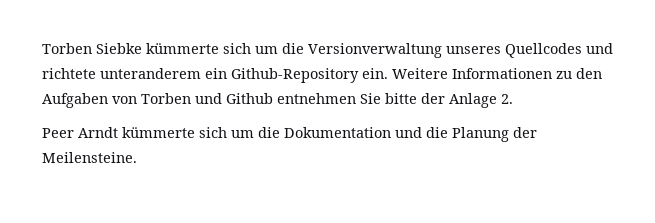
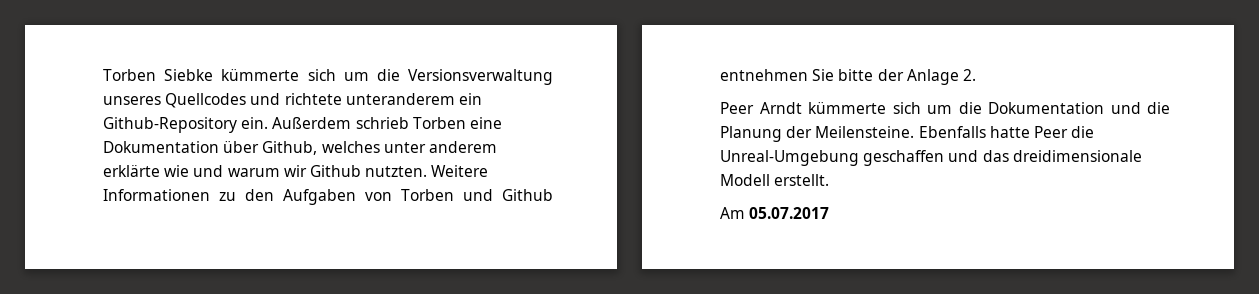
[308,43,442,58] Versionverwaltung -> [408,69,553,85] Versionsverwaltung
(388, 73) none -> [272,117,502,129] [103,141,497,155] [103,165,428,177] Außerdem schrieb Torben eine Dokumentation über Github, welches unter anderem erklärte wie und warum wir Github nutzten.
(137, 157) none -> [918,126,1095,138] [720,150,1142,166] [720,174,830,186] [720,207,830,219] Ebenfalls hatte Peer die Unreal-Umgebung geschaffen und das dreidimensionale Modell erstellt. // Am 05.07.2017

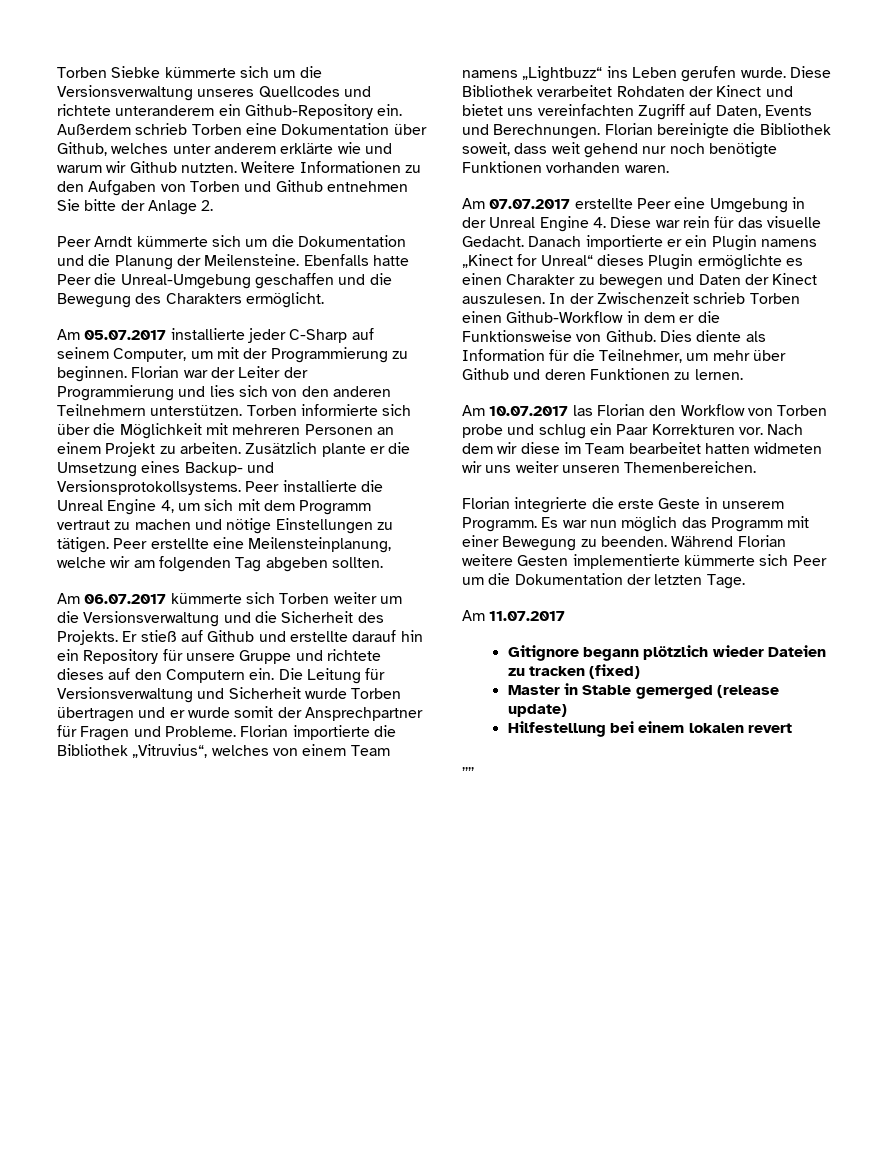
[982,150,1142,162] [720,174,830,186] [720,207,830,219] das dreidimensionale Modell erstellt. // Am 05.07.2017 -> [369,273,392,285] [57,292,324,308] [57,328,374,343] [57,347,408,363] [57,366,308,382] [57,385,391,401] [57,404,412,416] [57,423,394,439] [57,442,411,457] [57,461,274,477] [57,480,383,495] [57,499,372,515] [57,518,393,534] [57,537,392,553] [57,556,383,572] [57,592,402,604] [57,611,384,627] [57,630,423,645] [57,649,381,664] [57,668,386,684] [57,687,402,703] [57,706,423,722] [57,725,396,741] [57,744,390,758] [462,66,831,82] [462,85,793,97] [462,104,812,120] [462,123,831,139] [462,142,777,158] [462,161,669,173] [462,197,805,213] [462,216,821,232] [462,235,817,251] [462,254,803,270] [462,273,818,289] [462,292,800,304] [462,311,720,323] [462,330,766,342] [462,349,786,363] [462,368,743,380] [462,404,828,416] [462,423,804,439] [462,442,823,454] [462,461,757,473] [462,497,784,513] [462,516,810,532] [462,535,786,551] [462,554,827,569] [462,573,745,589] [462,610,566,621] [507,645,826,661] [507,664,641,679] [507,683,779,699] [507,704,567,717] [507,721,792,737] [462,767,474,771] die Bewegung des Charakters ermöglicht. // Am 05.07.2017 installierte jeder C-Sharp auf seinem Computer, um mit der Programmierung zu beginnen. Florian war der Leiter der Programmierung und lies sich von den anderen Teilnehmern unterstützen. Torben informierte sich über die Möglichkeit mit mehreren Personen an einem Projekt zu arbeiten. Zusätzlich plante er die Umsetzung eines Backup- und Versionsprotokollsystems. Peer installierte die Unreal Engine 4, um sich mit dem Programm vertraut zu machen und nötige Einstellungen zu tätigen. Peer erstellte eine Meilensteinplanung, welche wir am folgenden Tag abgeben sollten. // Am 06.07.2017 kümmerte sich Torben weiter um die Versionsverwaltung und die Sicherheit des Projekts. Er stieß auf Github und erstellte darauf hin ein Repository für unsere Gruppe und richtete dieses auf den Computern ein. Die Leitung für Versionsverwaltung und Sicherheit wurde Torben übertragen und er wurde somit der Ansprechpartner für Fragen und Probleme. Florian importierte die Bibliothek „Vitruvius“, welches von einem Team namens „Lightbuzz“ ins Leben gerufen wurde. Diese Bibliothek verarbeitet Rohdaten der Kinect und bietet uns vereinfachten Zugriff auf Daten, Events und Berechnungen. Florian bereinigte die Bibliothek soweit, dass weit gehend nur noch benötigte Funktionen vorhanden waren. // Am 07.07.2017 erstellte Peer eine Umgebung in der Unreal Engine 4. Diese war rein für das visuelle Gedacht. Danach importierte er ein Plugin namens „Kinect for Unreal“ dieses Plugin ermöglichte es einen Charakter zu bewegen und Daten der Kinect auszulesen. In der Zwischenzeit schrieb Torben einen Github-Workflow in dem er die Funktionsweise von Github. Dies diente als Information für die Teilnehmer, um mehr über Github und deren Funktionen zu lernen. // Am 10.07.2017 las Florian den Workflow von Torben probe und schlug ein Paar Korrekturen vor. Nach dem wir diese im Team bearbeitet hatten widmeten wir uns weiter unseren Themenbereichen. // Florian integrierte die erste Geste in unserem Programm. Es war nun möglich das Programm mit einer Bewegung zu beenden. Während Florian weitere Gesten implementierte kümmerte sich Peer um die Dokumentation der letzten Tage. // Am 11.07.2017 // Gitignore begann plötzlich wieder Dateien zu tracken (fixed) // Master in Stable gemerged (release update) // Hilfestellung bei einem lokalen revert // ,,,,

